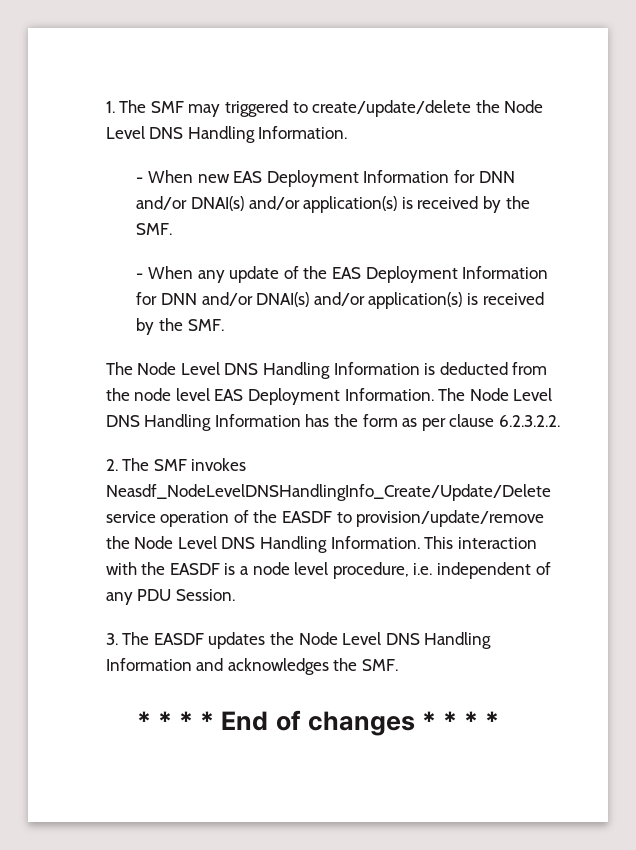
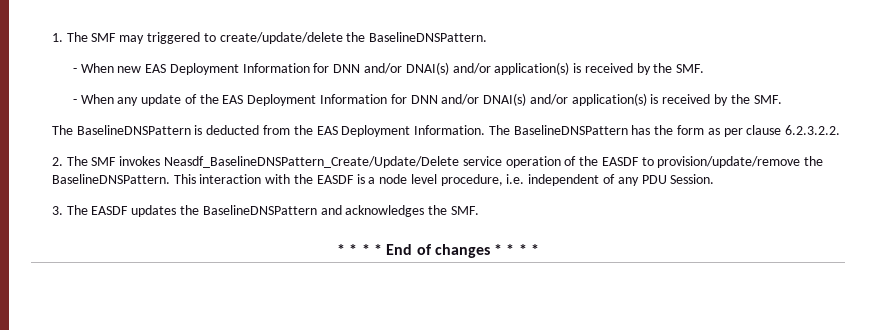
[504,100,544,113] [105,126,348,143] Node Level DNS Handling Information. -> [369,32,488,42] BaselineDNSPattern.
[137,362,420,379] Node Level DNS Handling Information -> [76,125,191,135] BaselineDNSPattern
[134,388,210,401] node level -> (313, 130) none
[469,388,553,401] [105,414,301,431] Node Level DNS Handling Information -> [513,125,628,135] BaselineDNSPattern
[105,484,551,501] Neasdf_NodeLevelDNSHandlingInfo_Create/Update/Delete -> [163,156,459,168] Neasdf_BaselineDNSPattern_Create/Update/Delete
[134,536,420,553] Node Level DNS Handling Information. -> [51,174,170,184] BaselineDNSPattern.
[298,632,492,649] [105,658,192,671] Node Level DNS Handling Information -> [202,205,317,215] BaselineDNSPattern

